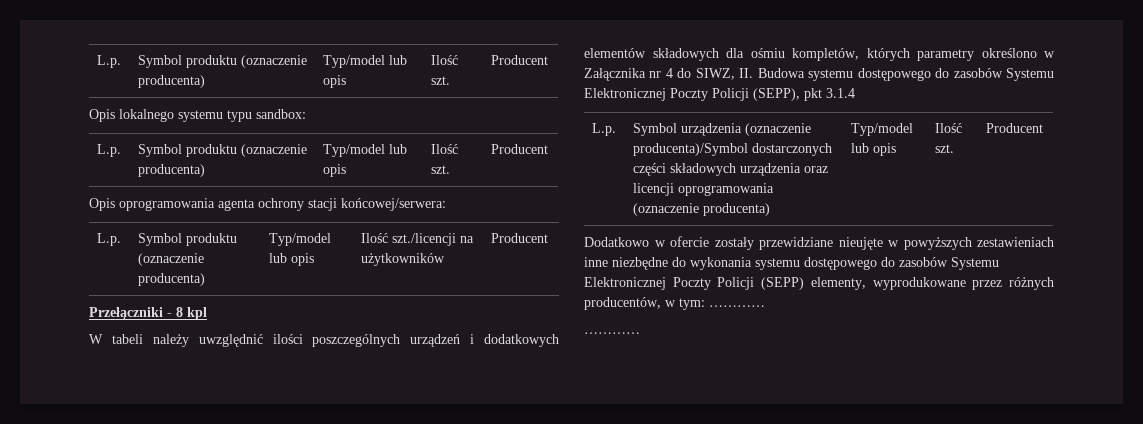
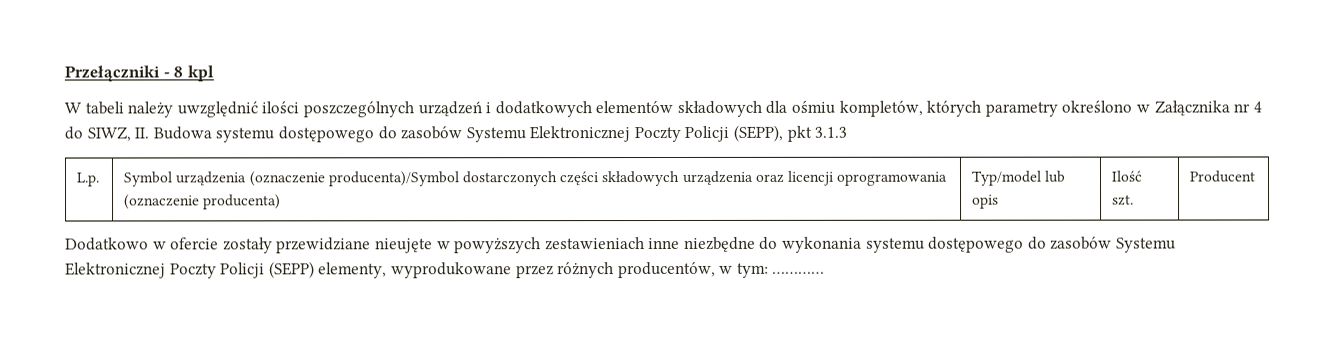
[97,55,122,68] [138,55,308,68] [138,75,206,88] [323,55,408,68] [323,75,347,88] [431,55,459,65] [431,76,451,85] [491,55,549,65] [89,109,306,122] [97,144,122,157] [138,144,308,157] [138,164,206,177] [323,144,408,157] [323,164,347,177] [431,144,459,154] [431,165,451,174] [491,144,549,154] [89,198,446,211] [97,233,122,246] [138,233,238,246] [138,253,205,266] [138,273,206,286] [269,233,332,246] [269,253,315,266] [361,233,475,246] [361,253,446,266] [491,233,549,243] L.p. | Symbol produktu (oznaczenie producenta) | Typ/model lub opis | Ilość szt. | Producent // Opis lokalnego systemu typu sandbox: // L.p. | Symbol produktu (oznaczenie producenta) | Typ/model lub opis | Ilość szt. | Producent // Opis oprogramowania agenta ochrony stacji końcowej/serwera: // L.p. | Symbol produktu (oznaczenie producenta) | Typ/model lub opis | Ilość szt./licencji na użytkowników | Producent // -> (64, 73) none
[826,88,855,98] 3.1.4 -> [814,126,848,138] 3.1.3
[584,332,640,334] // ………… -> (826, 272) none

